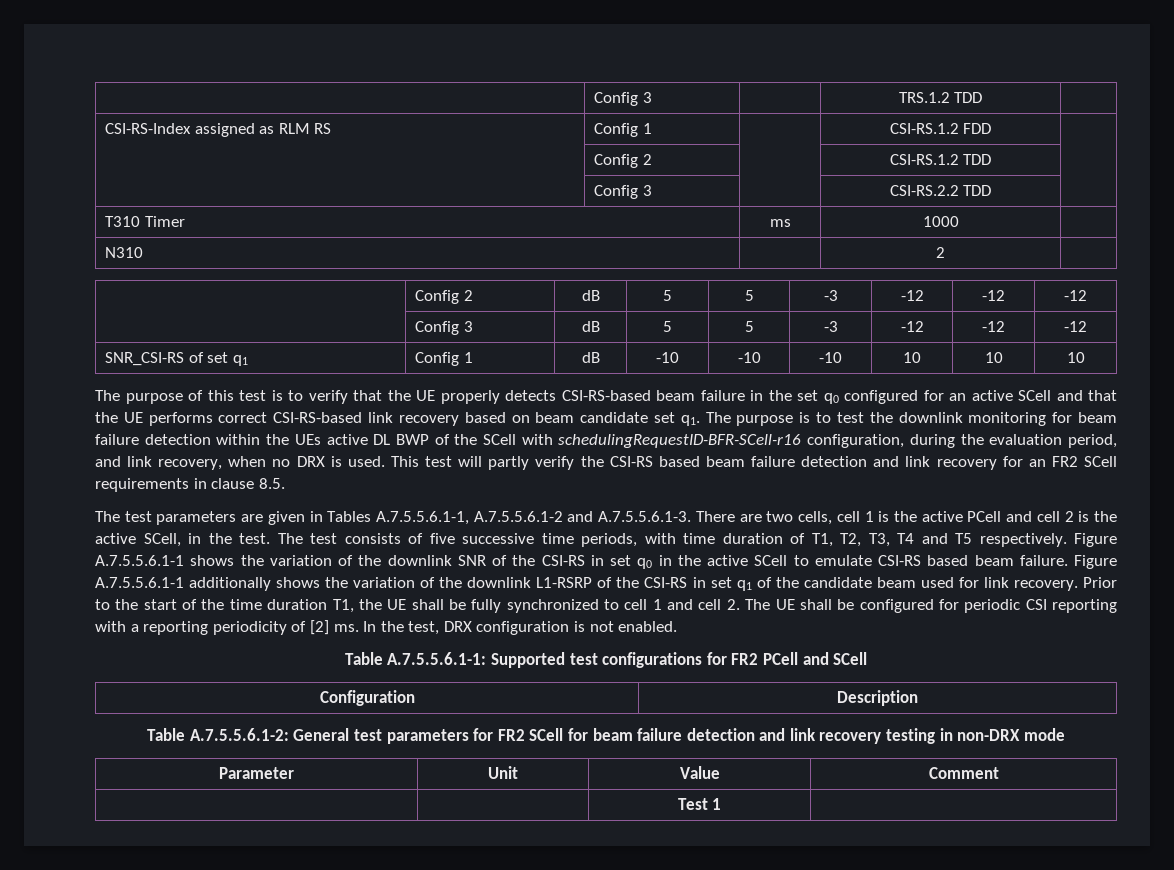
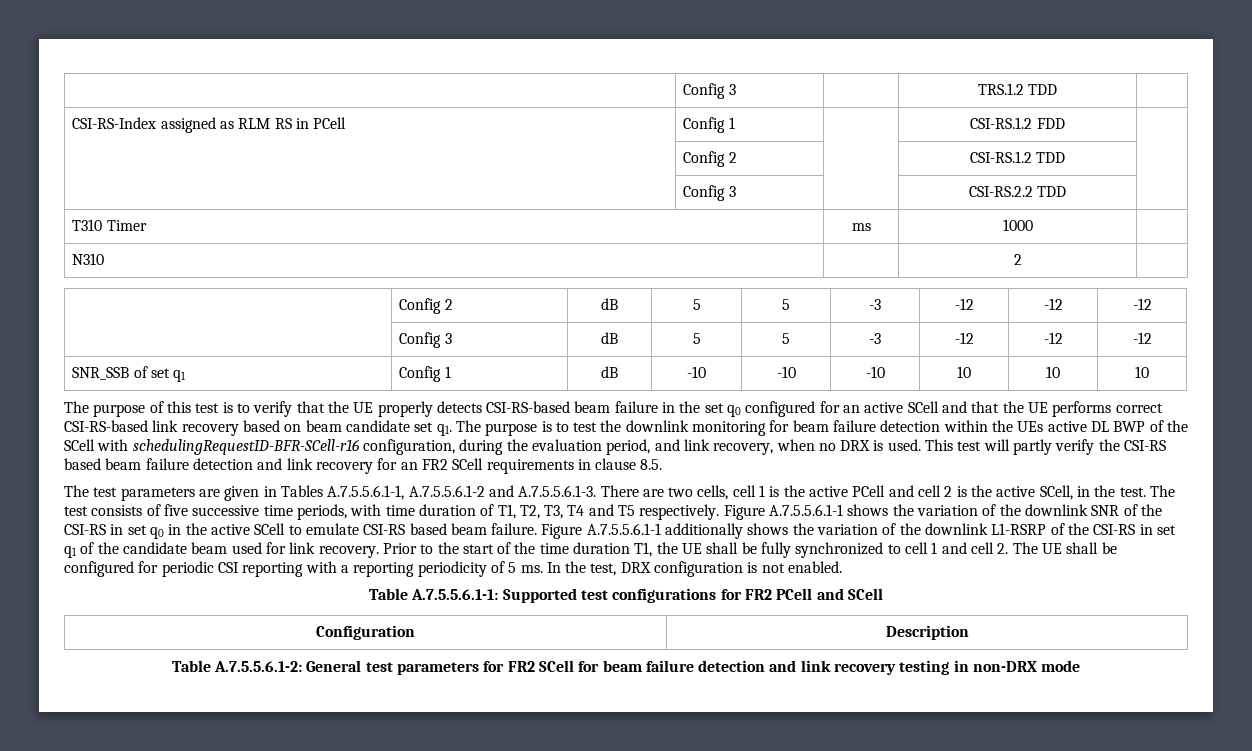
(332, 128) none -> [295,117,347,129] in PCell
[105,352,185,366] SNR_CSI-RS -> [72,367,130,380] SNR_SSB
[309,620,329,635] [2] -> [508,562,517,573] 5
[219,767,294,779] [488,766,518,779] [679,766,720,779] [928,767,999,779] [677,798,722,810] // Parameter | Unit | Value | Comment // | | Test 1 | -> (1081, 666) none

